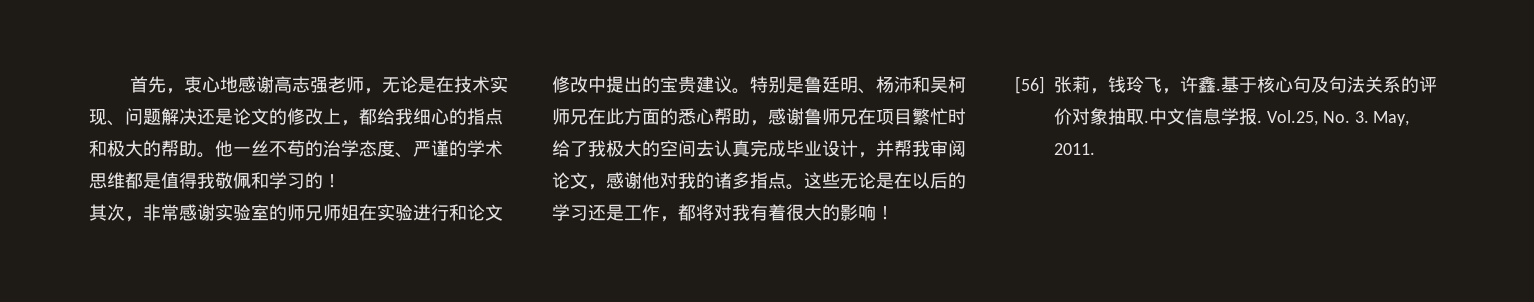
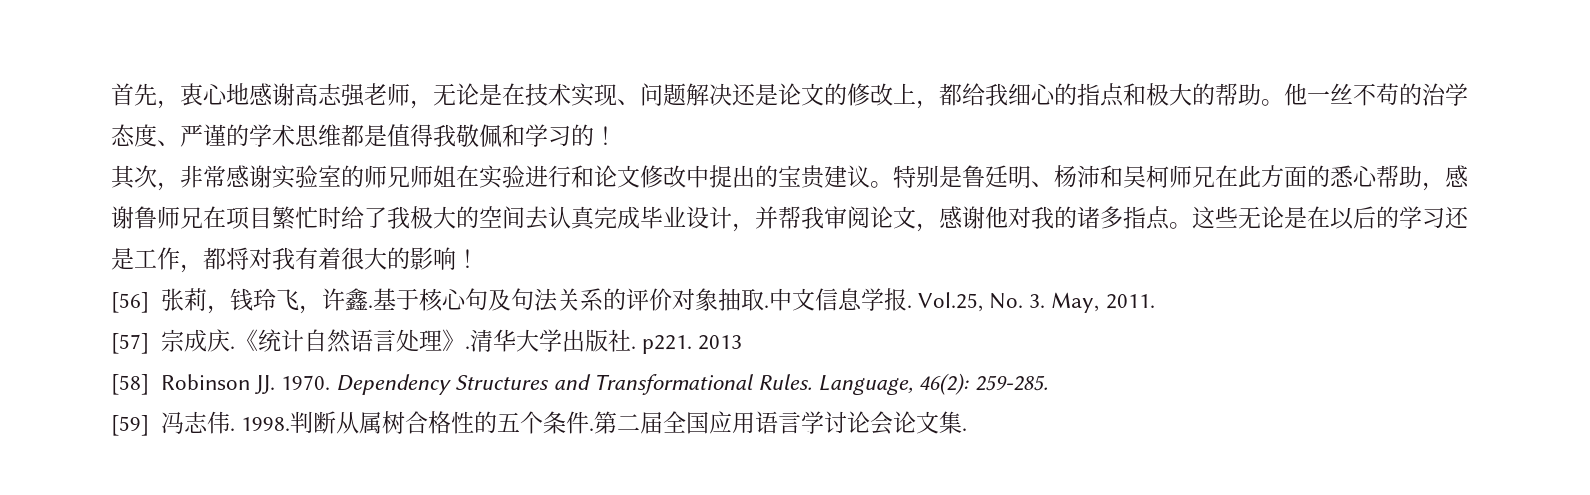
(1095, 149) none -> [111,329,742,354] [111,373,1048,395] [111,411,967,436] // [57]宗成庆.《统计自然语言处理》.清华大学出版社. p221. 2013 // [58] Robinson JJ. 1970. Dependency Structures and Transformational Rules. Language, 46(2): 259-285. // [59]冯志伟. 1998.判断从属树合格性的五个条件.第二届全国应用语言学讨论会论文集.

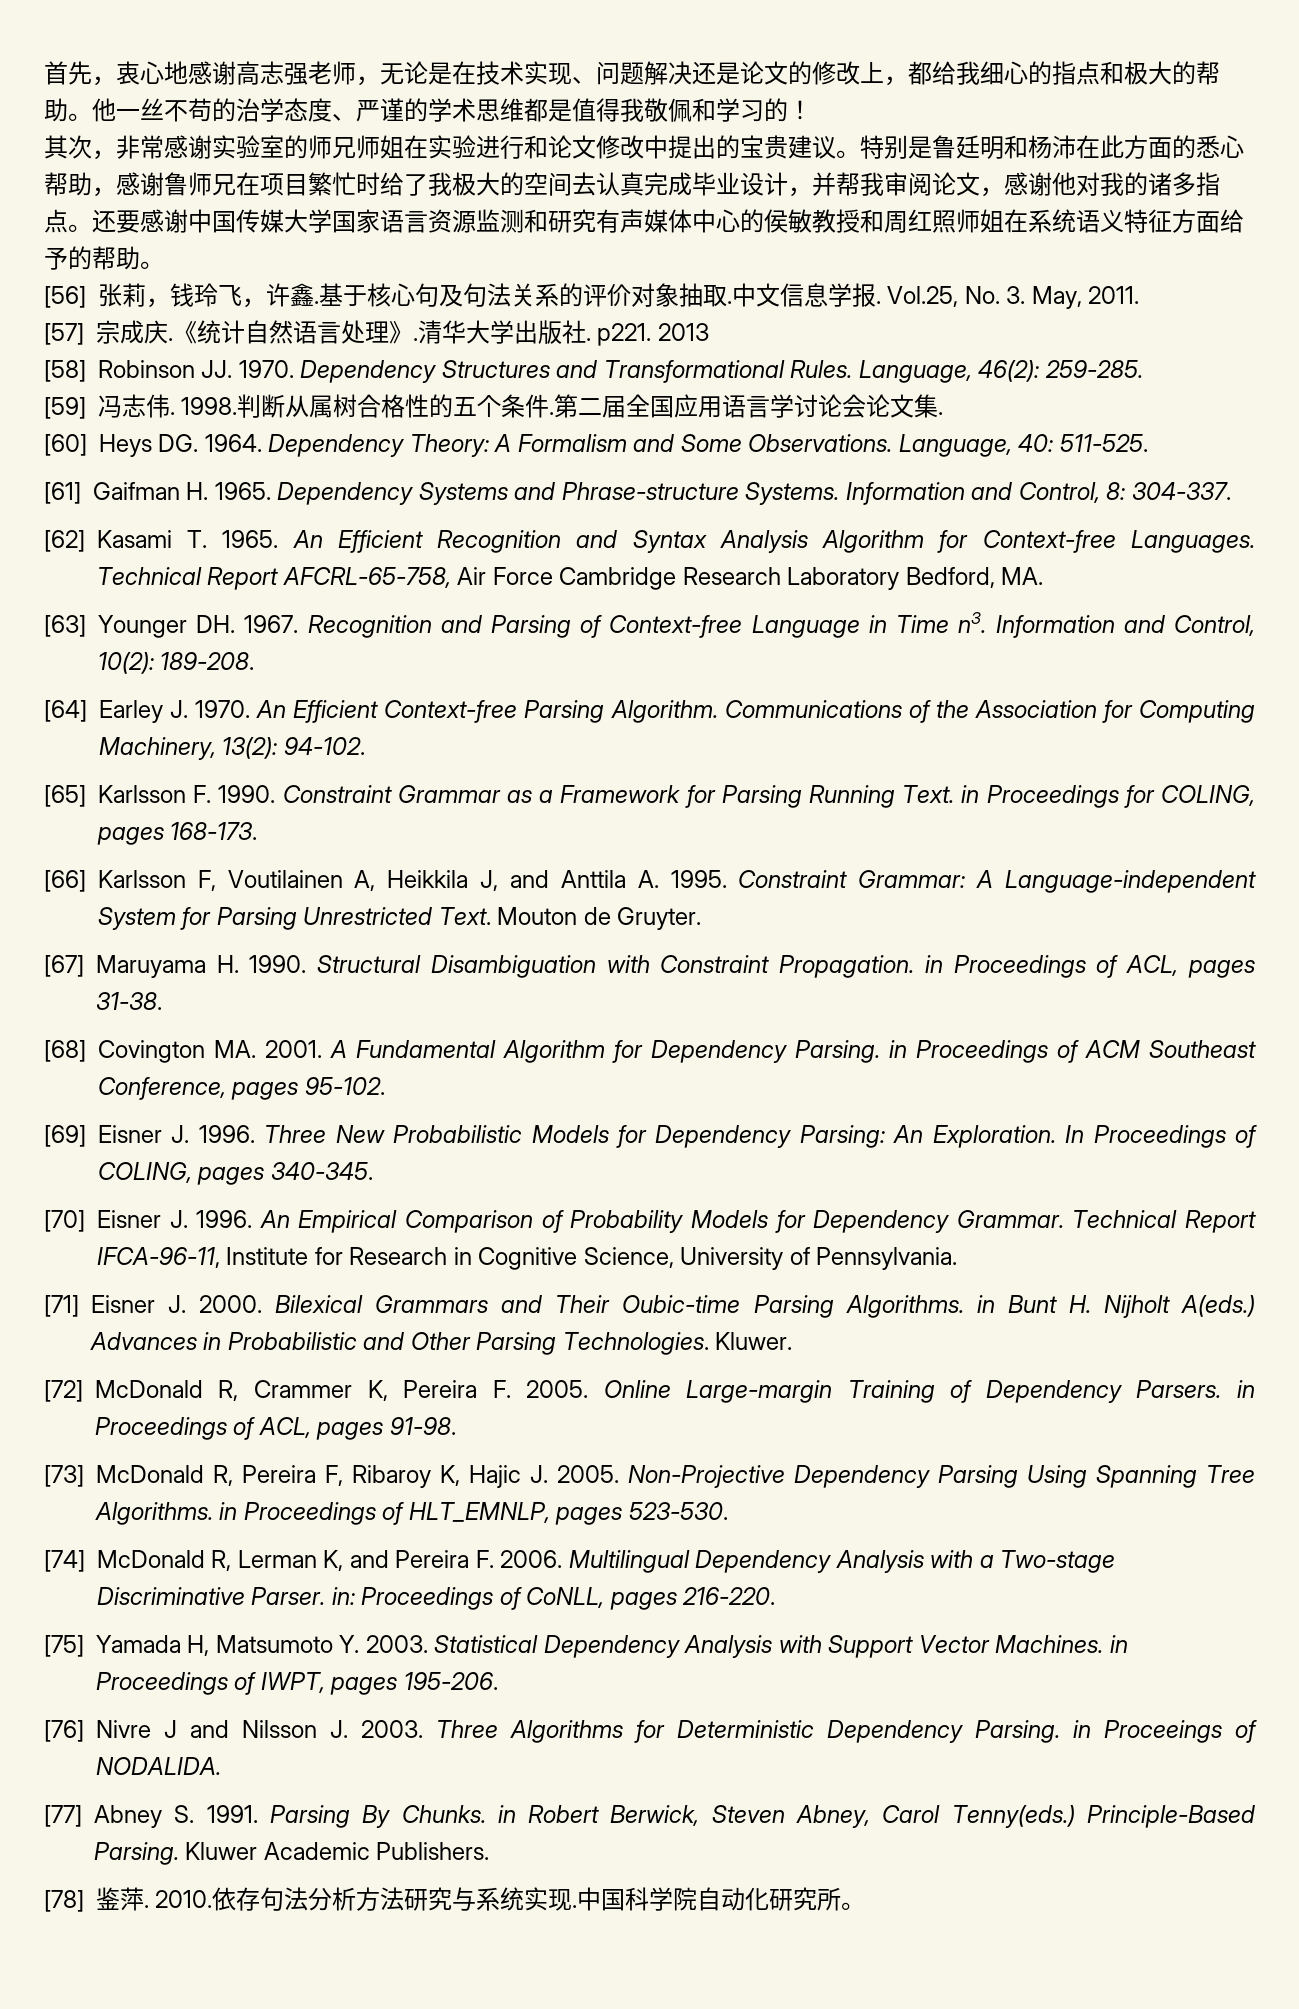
[1031,165,1215,188] 、杨沛和吴柯师兄 -> [1004,135,1076,159] 和杨沛
[1192,206,1469,230] [111,247,479,273] 这些无论是在以后的学习还是工作，都将对我有着很大的影响！ -> [92,209,1244,233] [44,246,164,270] 还要感谢中国传媒大学国家语言资源监测和研究有声媒体中心的侯敏教授和周红照师姐在系统语义特征方面给予的帮助。
(967, 429) none -> [44,434,1148,457] [44,482,1231,505] [44,530,1255,553] [96,567,1044,590] [44,612,1255,638] [97,652,255,674] [44,700,1255,723] [98,737,365,760] [44,785,1255,808] [96,822,258,845] [44,870,1256,893] [97,907,702,930] [44,955,1255,978] [95,992,162,1010] [44,1040,1257,1063] [97,1077,385,1100] [44,1125,1257,1148] [97,1162,373,1185] [44,1210,1257,1233] [96,1247,958,1270] [44,1295,1255,1318] [89,1332,793,1355] [44,1380,1256,1403] [94,1417,456,1440] [44,1465,1256,1488] [94,1502,728,1525] [44,1550,1116,1573] [96,1587,776,1610] [44,1635,1128,1658] [95,1672,498,1695] [44,1720,1258,1743] [95,1757,221,1775] [44,1805,1255,1828] [93,1842,490,1865] [44,1887,866,1912] // [60] Heys DG. 1964. Dependency Theory: A Formalism and Some Observations. Language, 40: 511-525. // [61] Gaifman H. 1965. Dependency Systems and Phrase-structure Systems. Information and Control, 8: 304-337. // [62] Kasami T. 1965. An Efficient Recognition and Syntax Analysis Algorithm for Context-free Languages. Technical Report AFCRL-65-758, Air Force Cambridge Research Laboratory Bedford, MA. // [63] Younger DH. 1967. Recognition and Parsing of Context-free Language in Time n3. Information and Control, 10(2): 189-208. // [64] Earley J. 1970. An Efficient Context-free Parsing Algorithm. Communications of the Association for Computing Machinery, 13(2): 94-102. // [65] Karlsson F. 1990. Constraint Grammar as a Framework for Parsing Running Text. in Proceedings for COLING, pages 168-173. // [66] Karlsson F, Voutilainen A, Heikkila J, and Anttila A. 1995. Constraint Grammar: A Language-independent System for Parsing Unrestricted Text. Mouton de Gruyter. // [67] Maruyama H. 1990. Structural Disambiguation with Constraint Propagation. in Proceedings of ACL, pages 31-38. // [68] Covington MA. 2001. A Fundamental Algorithm for Dependency Parsing. in Proceedings of ACM Southeast Conference, pages 95-102. // [69] Eisner J. 1996. Three New Probabilistic Models for Dependency Parsing: An Exploration. In Proceedings of COLING, pages 340-345. // [70] Eisner J. 1996. An Empirical Comparison of Probability Models for Dependency Grammar. Technical Report IFCA-96-11, Institute for Research in Cognitive Science, University of Pennsylvania. // [71] Eisner J. 2000. Bilexical Grammars and Their Oubic-time Parsing Algorithms. in Bunt H. Nijholt A(eds.) Advances in Probabilistic and Other Parsing Technologies. Kluwer. // [72] McDonald R, Crammer K, Pereira F. 2005. Online Large-margin Training of Dependency Parsers. in Proceedings of ACL, pages 91-98. // [73] McDonald R, Pereira F, Ribaroy K, Hajic J. 2005. Non-Projective Dependency Parsing Using Spanning Tree Algorithms. in Proceedings of HLT_EMNLP, pages 523-530. // [74] McDonald R, Lerman K, and Pereira F. 2006. Multilingual Dependency Analysis with a Two-stage Discriminative Parser. in: Proceedings of CoNLL, pages 216-220. // [75] Yamada H, Matsumoto Y. 2003. Statistical Dependency Analysis with Support Vector Machines. in Proceedings of IWPT, pages 195-206. // [76] Nivre J and Nilsson J. 2003. Three Algorithms for Deterministic Dependency Parsing. in Proceeings of NODALIDA. // [77] Abney S. 1991. Parsing By Chunks. in Robert Berwick, Steven Abney, Carol Tenny(eds.) Principle-Based Parsing. Kluwer Academic Publishers. // [78]鉴萍. 2010.依存句法分析方法研究与系统实现.中国科学院自动化研究所。

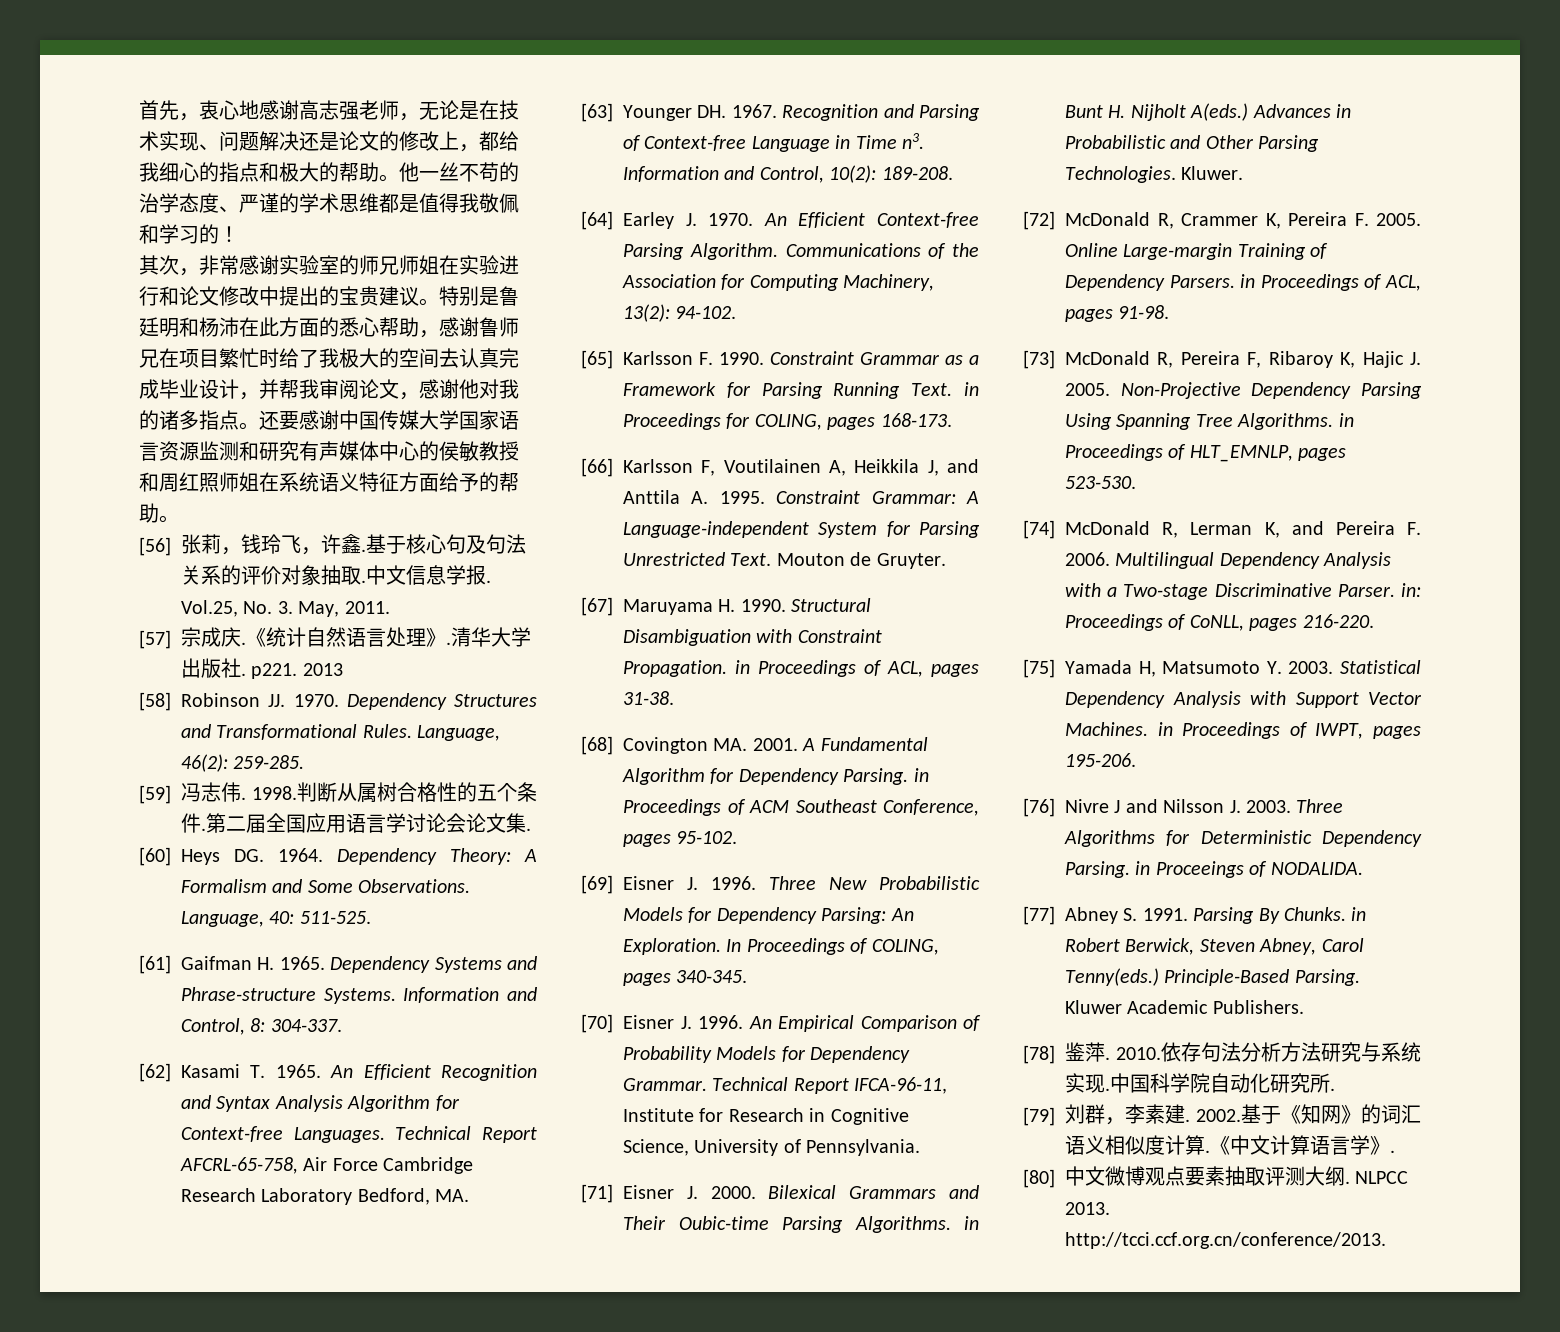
[841,1902,866,1910] 。 -> [1330,1088,1335,1091] [1023,1104,1421,1126] [1065,1135,1395,1155] [1023,1166,1409,1188] [1065,1202,1110,1215] [1065,1232,1386,1249] . // [79]刘群，李素建. 2002.基于《知网》的词汇语义相似度计算.《中文计算语言学》. // [80]中文微博观点要素抽取评测大纲. NLPCC 2013. http://tcci.ccf.org.cn/conference/2013.

